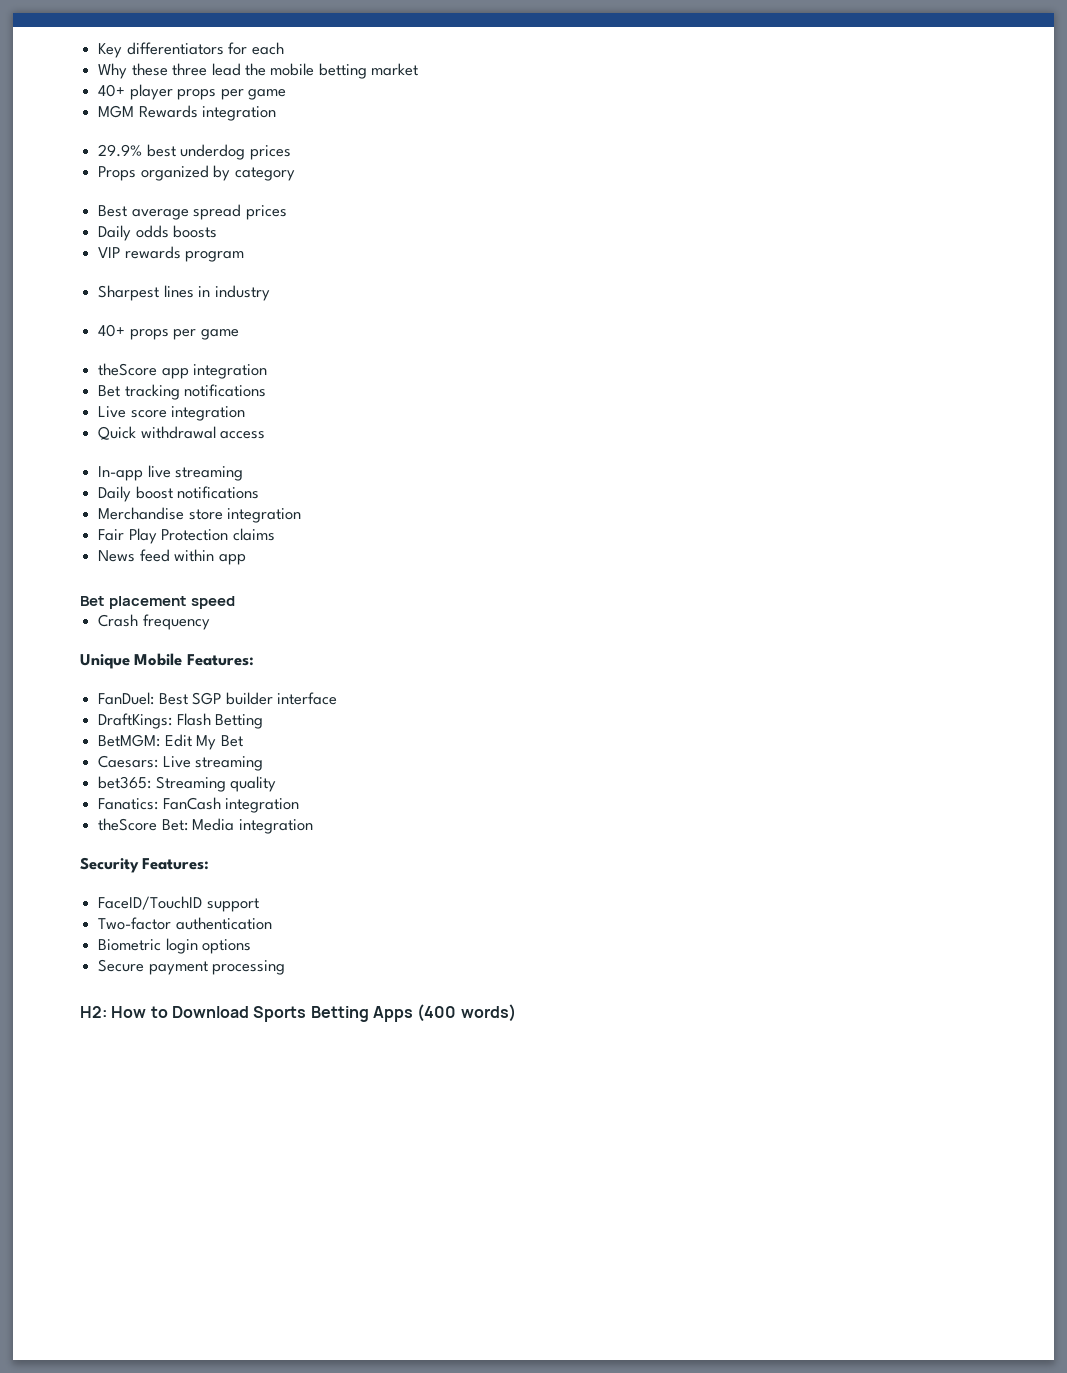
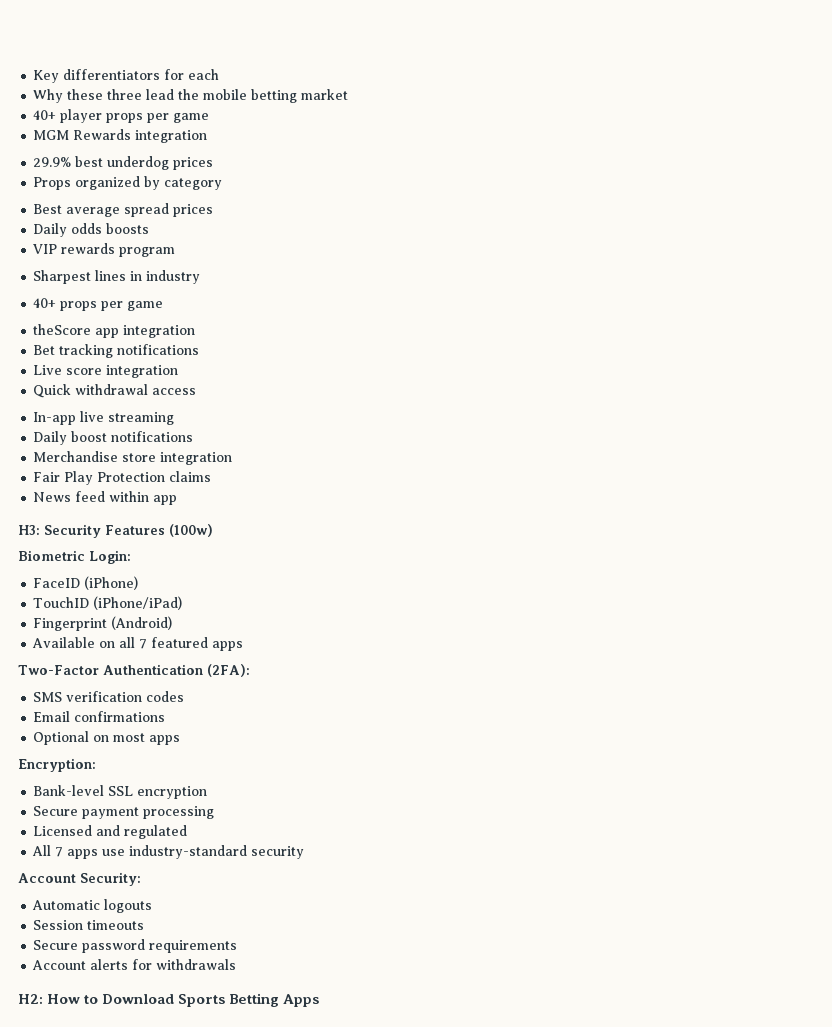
[80,596,236,609] [98,614,210,630] [80,653,254,669] [98,692,337,705] [98,713,264,729] [98,734,243,750] [98,755,264,771] [98,776,277,792] [98,797,300,813] [98,818,313,834] [80,857,210,873] [98,896,259,912] [98,917,272,930] [98,938,252,954] [98,959,286,975] Bet placement speed // Crash frequency // Unique Mobile Features: // FanDuel: Best SGP builder interface // DraftKings: Flash Betting // BetMGM: Edit My Bet // Caesars: Live streaming // bet365: Streaming quality // Fanatics: FanCash integration // theScore Bet: Media integration // Security Features: // FaceID/TouchID support // Two-factor authentication // Biometric login options // Secure payment processing -> [18,524,213,538] [18,550,131,564] [33,576,139,590] [33,596,183,610] [33,616,173,631] [32,637,244,651] [18,664,250,677] [33,691,185,702] [33,711,166,722] [33,731,181,745] [18,758,96,772] [33,785,208,799] [33,806,215,819] [33,825,188,839] [32,845,305,859] [18,872,141,886] [32,899,153,913] [33,920,145,930] [33,939,238,953] [32,959,237,970] H3: Security Features (100w) // Biometric Login: // FaceID (iPhone) // TouchID (iPhone/iPad) // Fingerprint (Android) // Available on all 7 featured apps // Two-Factor Authentication (2FA): // SMS verification codes // Email confirmations // Optional on most apps // Encryption: // Bank-level SSL encryption // Secure payment processing // Licensed and regulated // All 7 apps use industry-standard security // Account Security: // Automatic logouts // Session timeouts // Secure password requirements // Account alerts for withdrawals
[417,1004,516,1022] (400 words) -> (320, 1000) none

